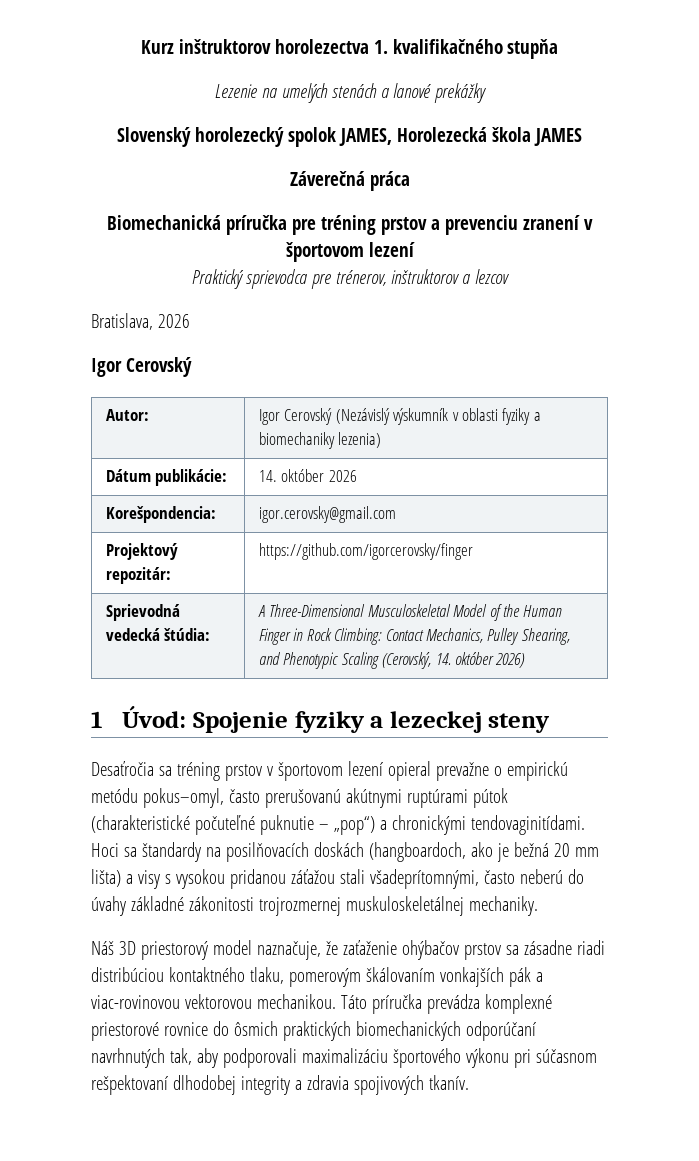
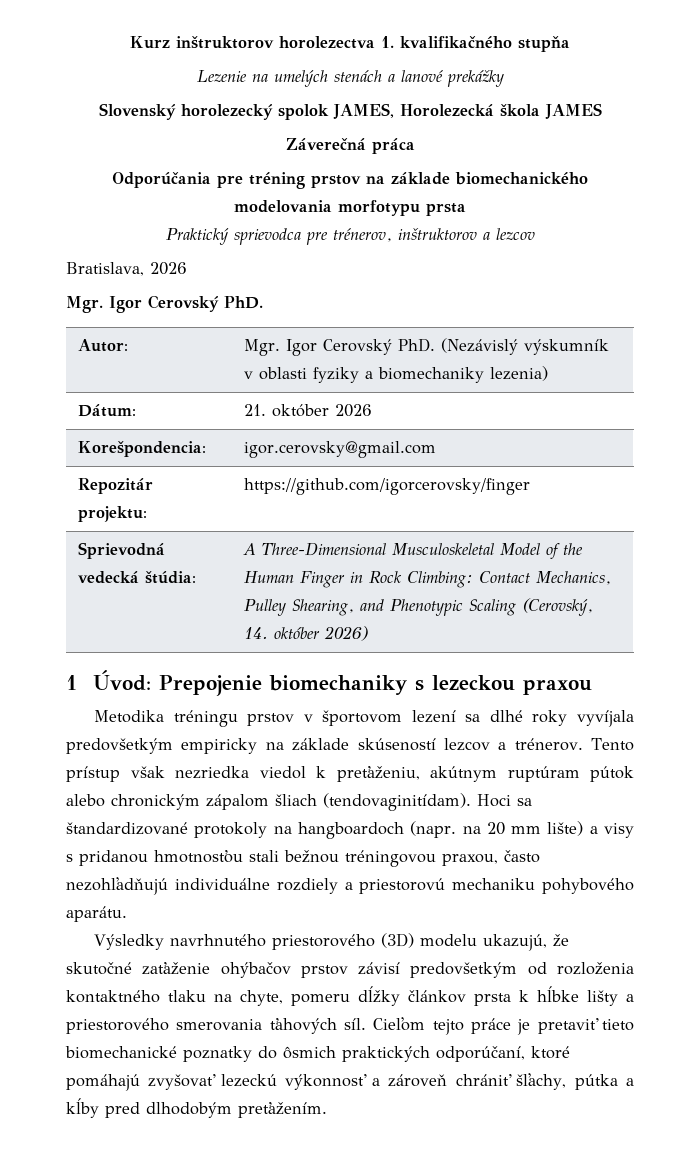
[107,215,288,235] Biomechanická príručka -> [112,172,211,188] Odporúčania
[430,215,593,235] [285,242,415,262] a prevenciu zranení v športovom lezení -> [366,172,588,185] [234,200,466,216] na základe biomechanického modelovania morfotypu prsta
[91,357,192,377] Igor Cerovský -> [66,295,263,313] Mgr. Igor Cerovský PhD.
[258,408,333,425] Igor Cerovský -> [244,338,436,356] Mgr. Igor Cerovský PhD.
[105,469,228,486] [258,470,277,482] Dátum publikácie: | 14. -> [78,404,137,417] [244,404,267,416] Dátum: | 21.
[105,543,178,560] [105,567,171,584] Projektový repozitár: -> [78,478,154,494] [78,506,148,522] Repozitár projektu:
[192,711,551,733] [91,761,568,781] [91,788,508,808] [91,815,585,835] [91,842,549,862] Spojenie fyziky a lezeckej steny // Desaťročia sa tréning prstov v športovom lezení opieral prevažne o empirickú metódu pokus–omyl, často prerušovanú akútnymi ruptúrami pútok (charakteristické počuteľné puknutie – „pop“) a chronickými tendovaginitídami. Hoci sa štandardy na posilňovacích doskách (hangboardoch, ako je bežná -> [159,675,593,696] [94,710,634,727] [66,738,635,754] [66,766,634,782] [66,793,532,811] [66,821,481,839] Prepojenie biomechaniky s lezeckou praxou // Metodika tréningu prstov v športovom lezení sa dlhé roky vyvíjala predovšetkým empiricky na základe skúseností lezcov a trénerov. Tento prístup však nezriedka viedol k preťaženiu, akútnym ruptúram pútok alebo chronickým zápalom šliach (tendovaginitídam). Hoci sa štandardizované protokoly na hangboardoch (napr. na
[91,869,121,887] lišta) -> [547,821,584,836] lište)
[175,869,584,889] [91,896,538,916] [91,940,605,960] [91,967,543,987] [91,994,552,1014] [91,1021,536,1041] [91,1048,597,1068] [91,1075,469,1095] vysokou pridanou záťažou stali všadeprítomnými, často neberú do úvahy základné zákonitosti trojrozmernej muskuloskeletálnej mechaniky. // Náš 3D priestorový model naznačuje, že zaťaženie ohýbačov prstov sa zásadne riadi distribúciou kontaktného tlaku, pomerovým škálovaním vonkajších pák a viac-rovinovou vektorovou mechanikou. Táto príručka prevádza komplexné priestorové rovnice do ôsmich praktických biomechanických odporúčaní navrhnutých tak, aby podporovali maximalizáciu športového výkonu pri súčasnom rešpektovaní dlhodobej integrity a zdravia spojivových tkanív. -> [79,850,540,867] [66,877,634,895] [66,906,127,922] [94,933,570,951] [66,962,634,978] [66,986,634,1006] [66,1017,634,1035] [65,1046,570,1062] [66,1073,634,1091] [66,1098,327,1118] pridanou hmotnosťou stali bežnou tréningovou praxou, často nezohľadňujú individuálne rozdiely a priestorovú mechaniku pohybového aparátu. // Výsledky navrhnutého priestorového (3D) modelu ukazujú, že skutočné zaťaženie ohýbačov prstov závisí predovšetkým od rozloženia kontaktného tlaku na chyte, pomeru dĺžky článkov prsta k hĺbke lišty a priestorového smerovania ťahových síl. Cieľom tejto práce je pretaviť tieto biomechanické poznatky do ôsmich praktických odporúčaní, ktoré pomáhajú zvyšovať lezeckú výkonnosť a zároveň chrániť šľachy, pútka a kĺby pred dlhodobým preťažením.

